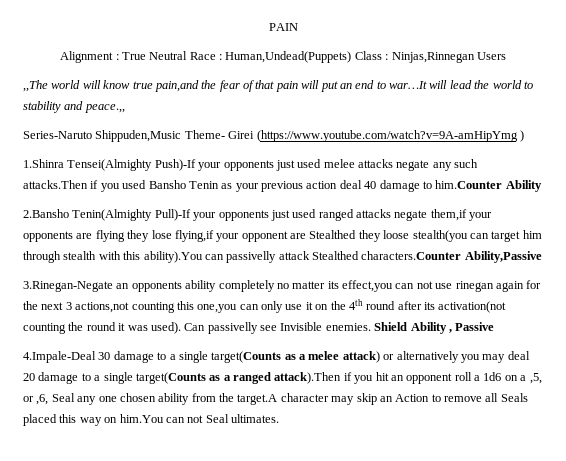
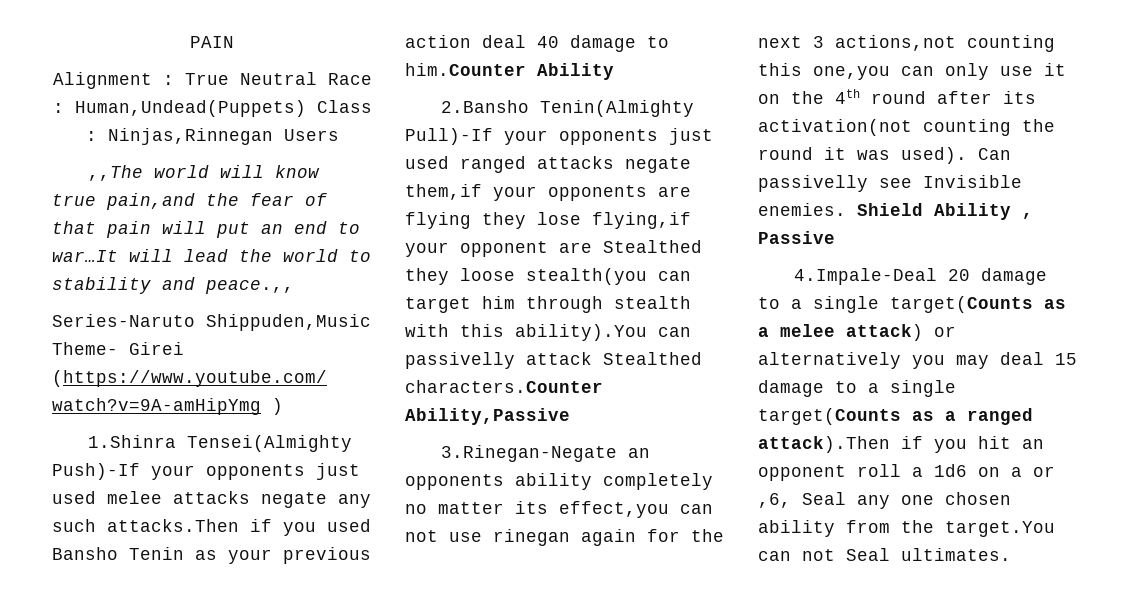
[98,352,111,360] 30 -> [947,269,970,281] 20
[23,373,35,381] 20 -> [1055,353,1077,365] 15
[529,373,542,384] ,5, -> (1022, 472) none
[237,393,528,405] [23,414,164,426] target.A character may skip an Action to remove all Seals placed this way on him.You -> [945,521,1055,537] target.You

